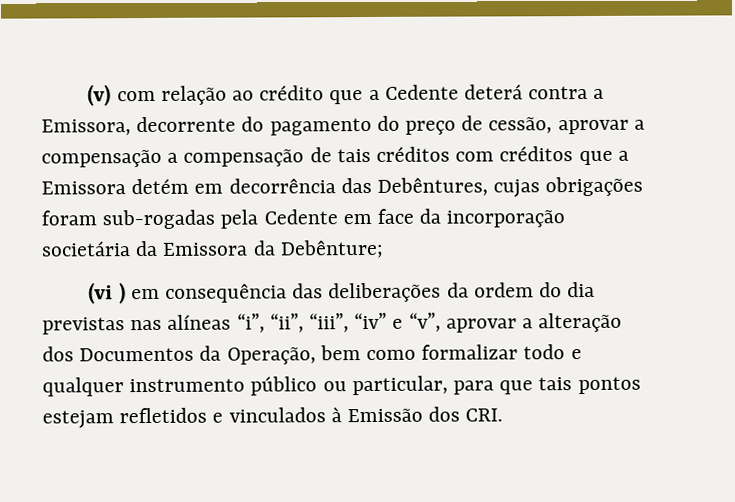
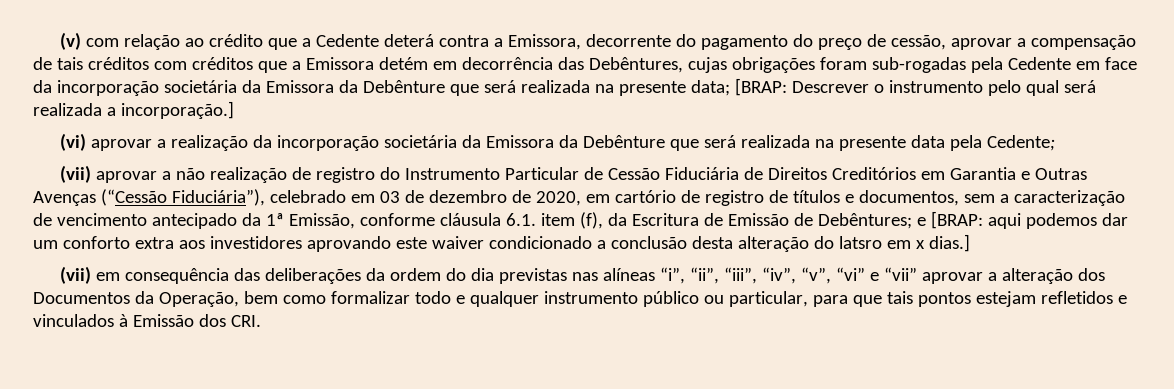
[167,149,305,167] a compensação -> (1137, 42) none
[279,239,384,259] [88,282,126,305] Debênture; // (vi ) -> [362,78,1096,96] [33,101,234,119] [60,133,1056,151] [60,165,1088,183] [33,189,1125,206] [33,211,1128,229] [33,234,970,252] [60,266,92,284] Debênture que será realizada na presente data; [BRAP: Descrever o instrumento pelo qual será realizada a incorporação.] // (vi) aprovar a realização da incorporação societária da Emissora da Debênture que será realizada na presente data pela Cedente; // (vii) aprovar a não realização de registro do Instrumento Particular de Cessão Fiduciária de Direitos Creditórios em Garantia e Outras Avenças (“Cessão Fiduciária”), celebrado em 03 de dezembro de 2020, em cartório de registro de títulos e documentos, sem a caracterização de vencimento antecipado da 1ª Emissão, conforme cláusula 6.1. item (f), da Escritura de Emissão de Debêntures; e [BRAP: aqui podemos dar um conforto extra aos investidores aprovando este waiver condicionado a conclusão desta alteração do latsro em x dias.] // (vii)
[354,312,441,332] “iv” e “v”, -> [762,267,918,284] “iv”, “v”, “vi” e “vii”

